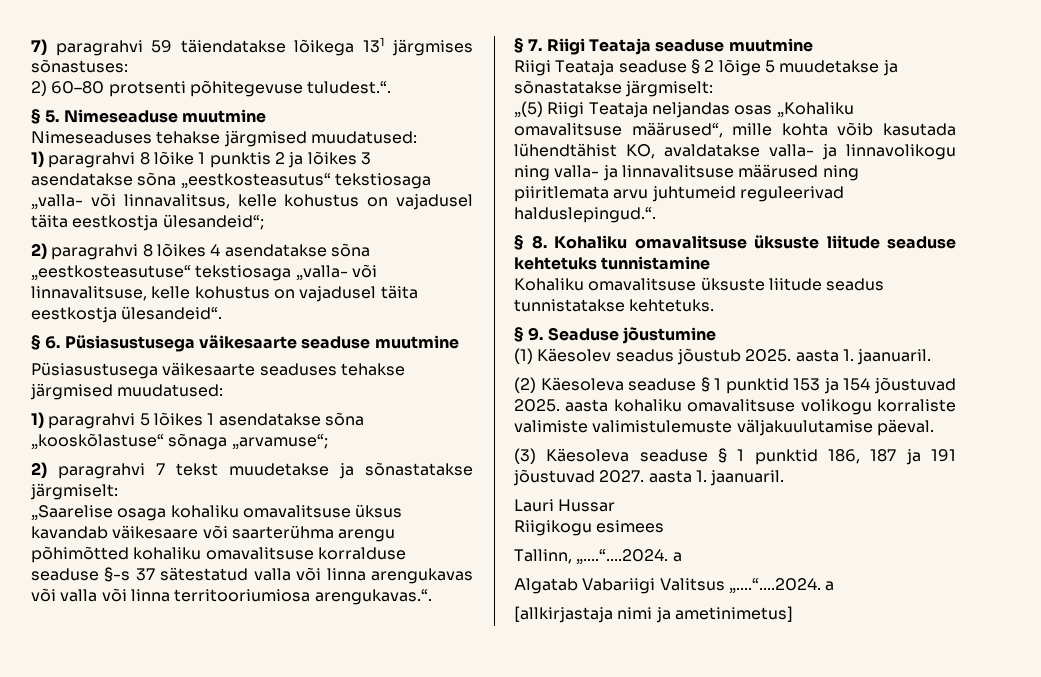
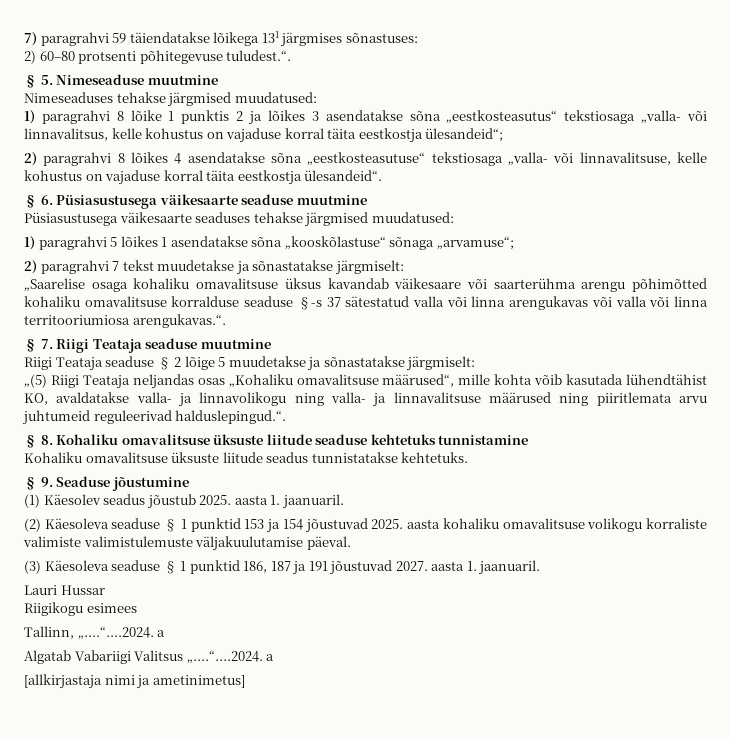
[396,194,473,210] vajadusel -> [226,128,324,143] vajaduse korral
[299,286,377,302] vajadusel -> [105,170,203,185] vajaduse korral

